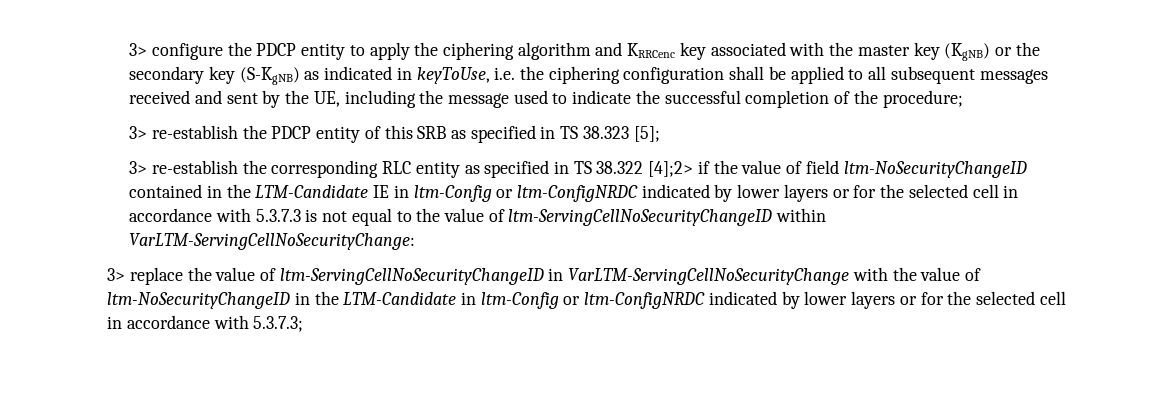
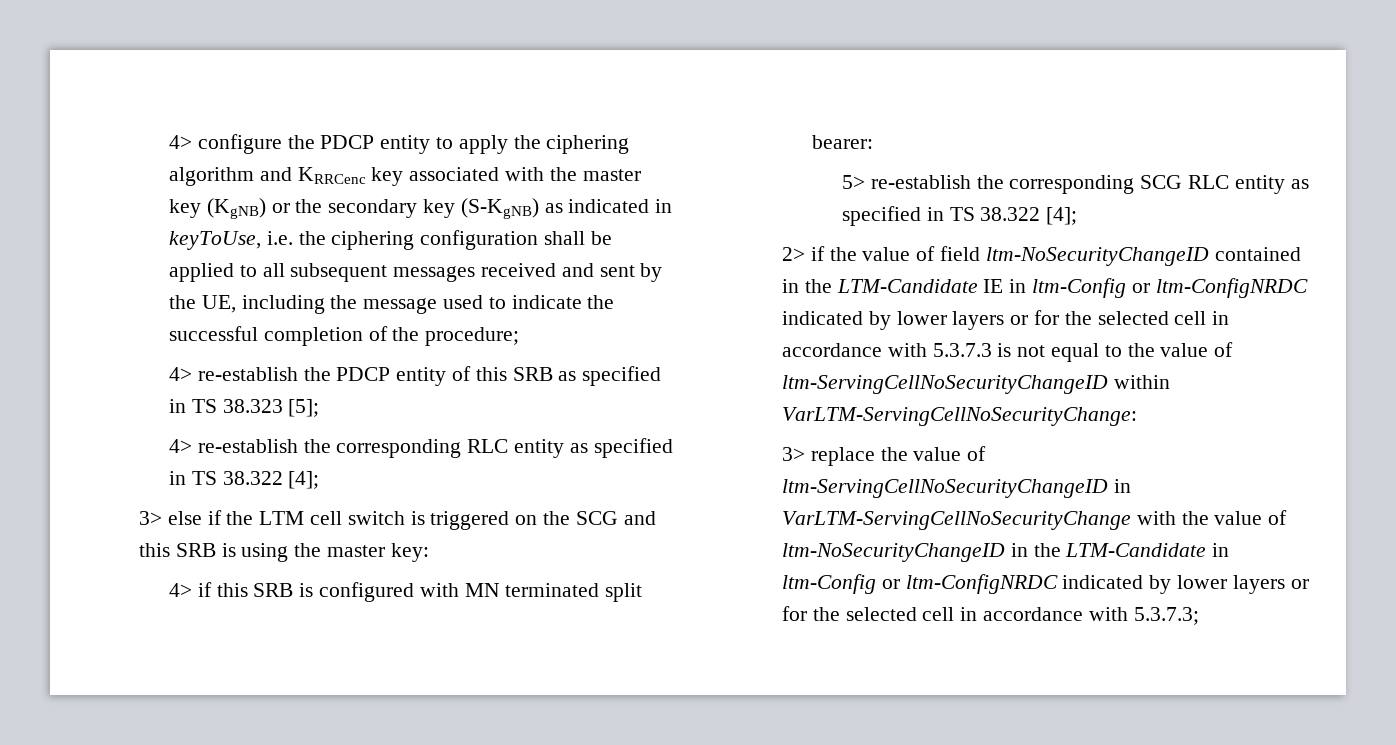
[129,43,148,56] 3> -> [169,135,193,149] 4>
[129,126,148,139] 3> -> [169,367,193,381] 4>
[129,161,148,174] 3> -> [169,439,193,453] 4>
[648,161,694,177] [4];2> -> [288,471,320,489] [139,510,656,530] [139,543,429,562] [169,582,643,602] [812,135,874,149] [842,175,1309,194] [842,206,1078,226] [782,247,806,261] [4]; // 3> else if the LTM cell switch is triggered on the SCG and this SRB is using the master key: // 4> if this SRB is configured with MN terminated split bearer: // 5> re-establish the corresponding SCG RLC entity as specified in TS 38.322 [4]; // 2>

